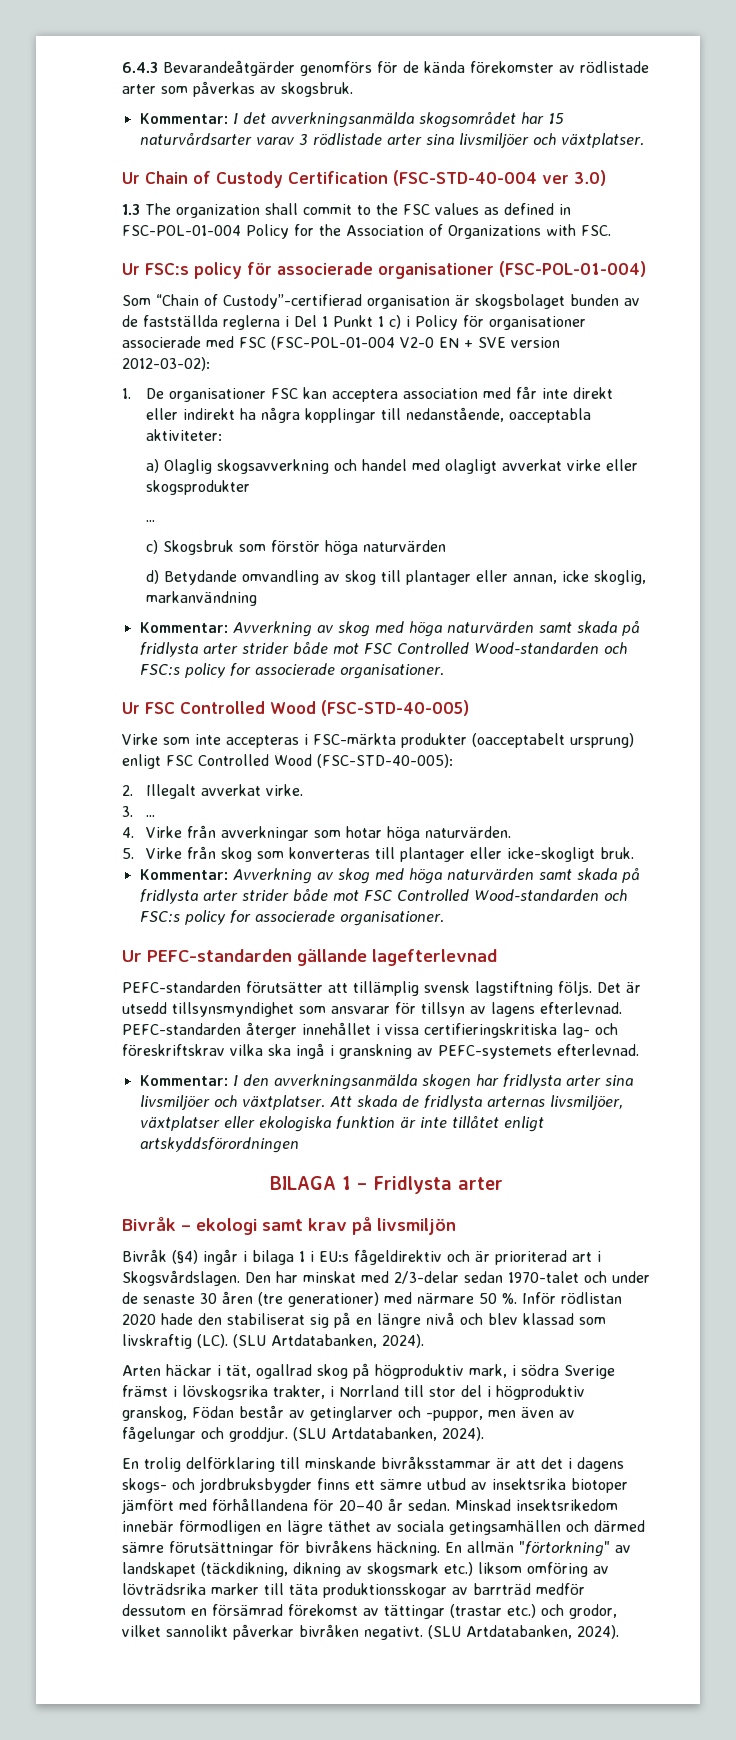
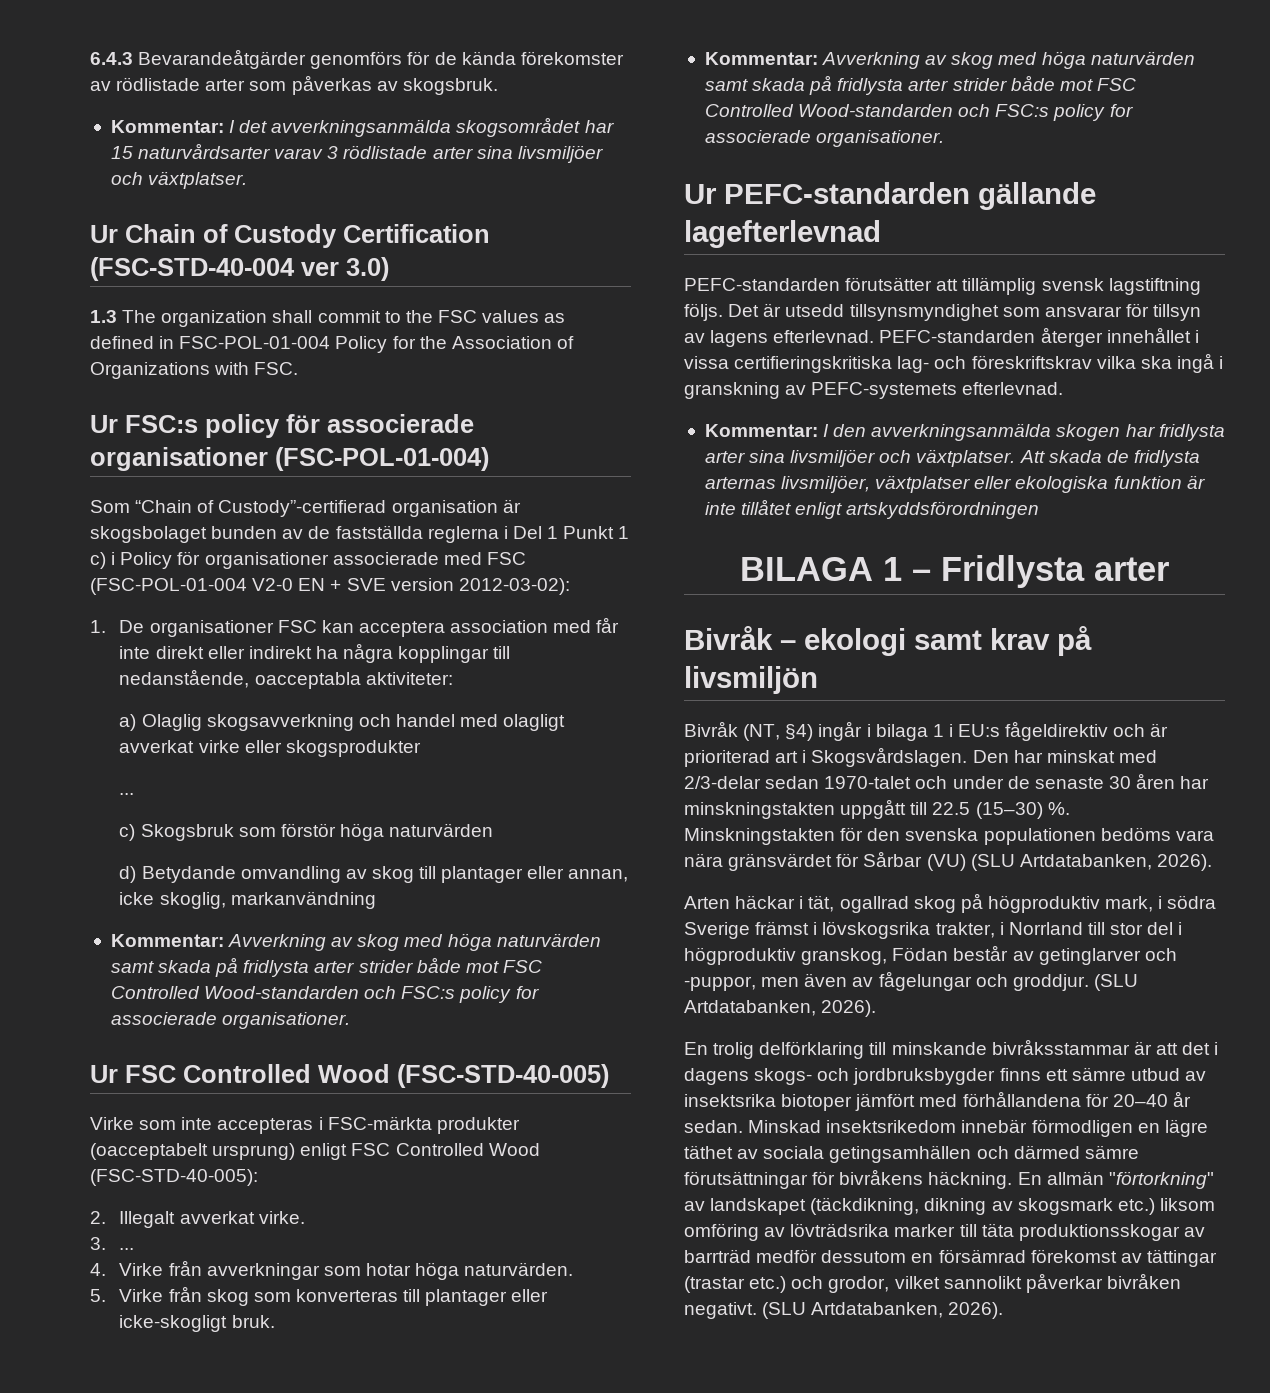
[172,1250,198,1264] (§4) -> [743,724,814,741] (NT, §4)
[258,1292,622,1307] [122,1312,606,1328] [122,1334,424,1349] (tre generationer) med närmare 50 %. Inför rödlistan 2020 hade den stabiliserat sig på en längre nivå och blev klassad som livskraftig (LC). (SLU Artdatabanken, 2024). -> [1180,776,1210,789] [684,799,1070,819] [684,827,1214,845] [684,851,1212,871] har minskningstakten uppgått till 22.5 (15–30) %. Minskningstakten för den svenska populationen bedöms vara nära gränsvärdet för Sårbar (VU) (SLU Artdatabanken, 2026).
[442,1427,484,1441] 2024). -> [821,1000,877,1017] 2026).
[577,1625,619,1639] 2024). -> [948,1302,1004,1319] 2026).

